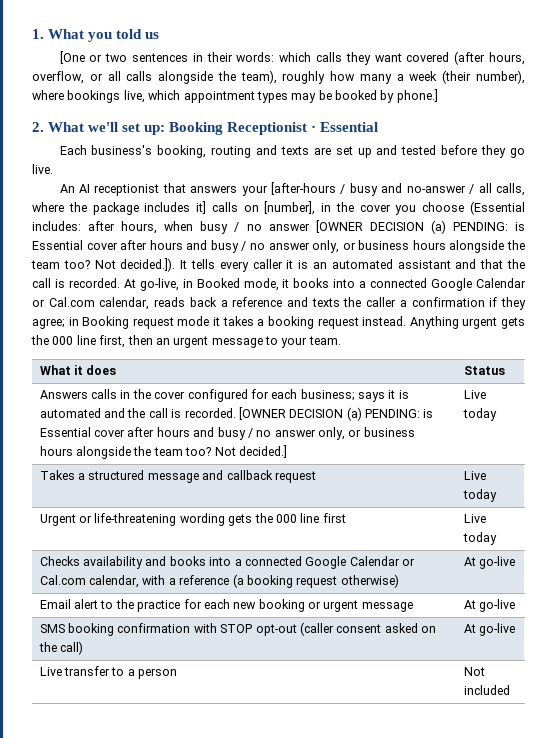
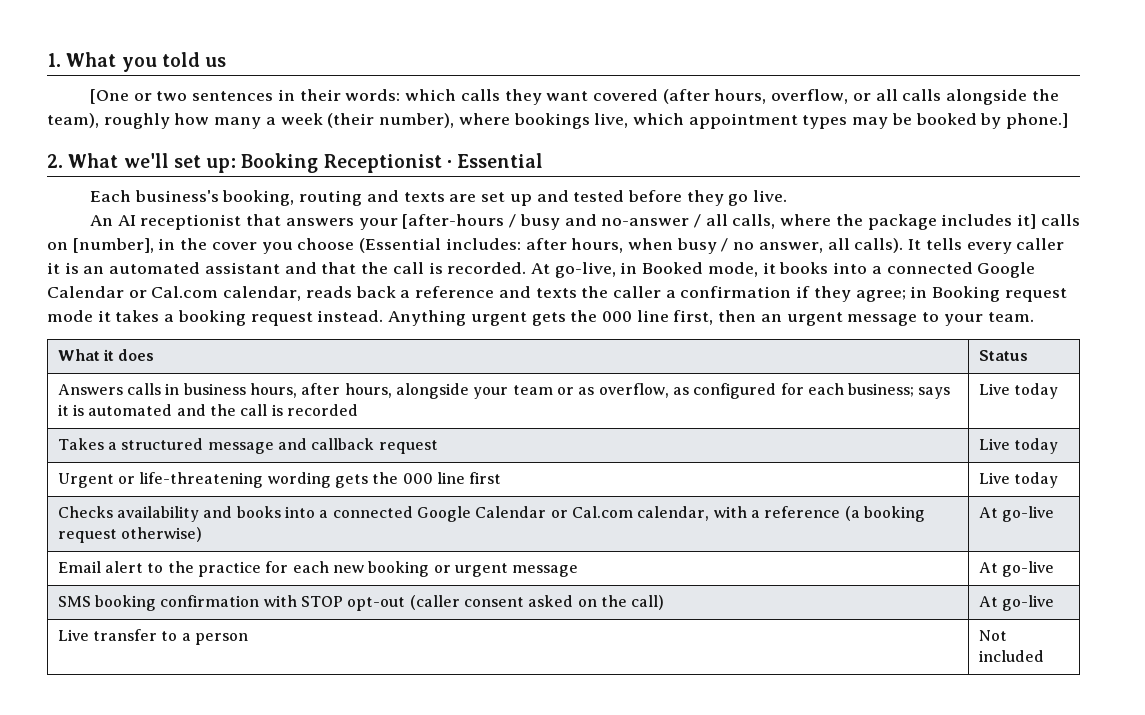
[268,220,525,234] [32,240,525,253] [31,258,176,272] answer [OWNER DECISION (a) PENDING: is Essential cover after hours and busy / no answer only, or business hours alongside the team too? Not decided.]). -> [758,238,904,253] answer, all calls).
[132,389,186,399] the cover -> [183,383,689,399] business hours, after hours, alongside your team or as overflow, as
[184,407,434,421] [39,427,415,440] [39,445,287,459] recorded. [OWNER DECISION (a) PENDING: is Essential cover after hours and busy / no answer only, or business hours alongside the team too? Not decided.] -> [286,404,358,416] recorded

